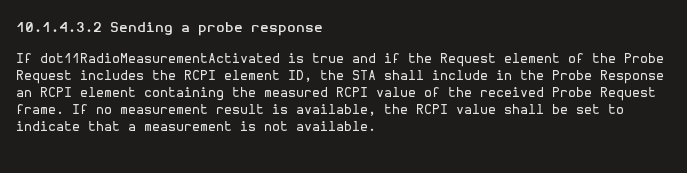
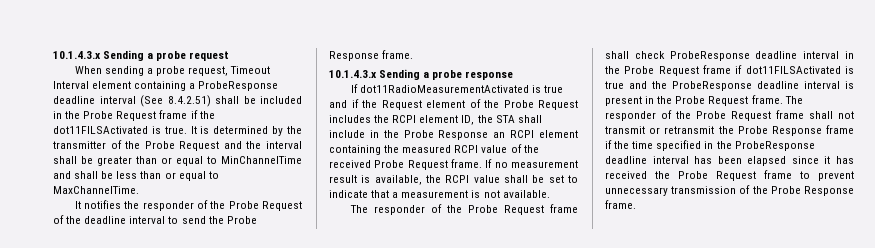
[16,22,102,32] 10.1.4.3.2 -> [53,50,230,61] [74,66,271,76] [53,81,279,91] [53,95,302,107] [53,110,215,121] [53,126,302,136] [53,140,302,151] [53,156,302,166] [53,171,219,181] [53,186,139,194] [74,200,302,211] [53,215,257,224] [329,50,414,61] [329,70,377,78] 10.1.4.3.x Sending a probe request // When sending a probe request, Timeout Interval element containing a ProbeResponse deadline interval (See 8.4.2.51) shall be included in the Probe Request frame if the dot11FILSActivated is true. It is determined by the transmitter of the Probe Request and the interval shall be greater than or equal to MinChannelTime and shall be less than or equal to MaxChannelTime. // It notifies the responder of the Probe Request of the deadline interval to send the Probe Response frame. // 10.1.4.3.x
(376, 126) none -> [349,204,578,215] [605,51,854,61] [605,65,854,76] [605,81,854,91] [605,95,803,106] [605,110,854,121] [605,125,854,136] [605,140,815,151] [605,156,854,166] [605,170,854,181] [605,185,854,196] [605,200,636,209] // The responder of the Probe Request frame shall check ProbeResponse deadline interval in the Probe Request frame if dot11FILSActivated is true and the ProbeResponse deadline interval is present in the Probe Request frame. The responder of the Probe Request frame shall not transmit or retransmit the Probe Response frame if the time specified in the ProbeResponse deadline interval has been elapsed since it has received the Probe Request frame to prevent unnecessary transmission of the Probe Response frame.

